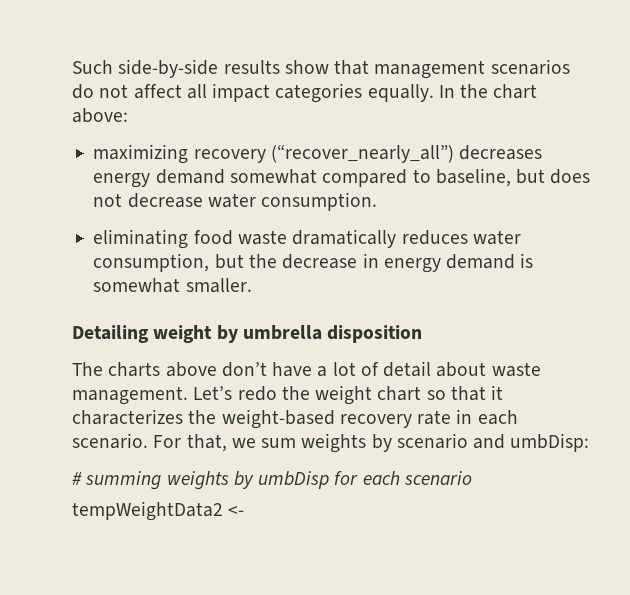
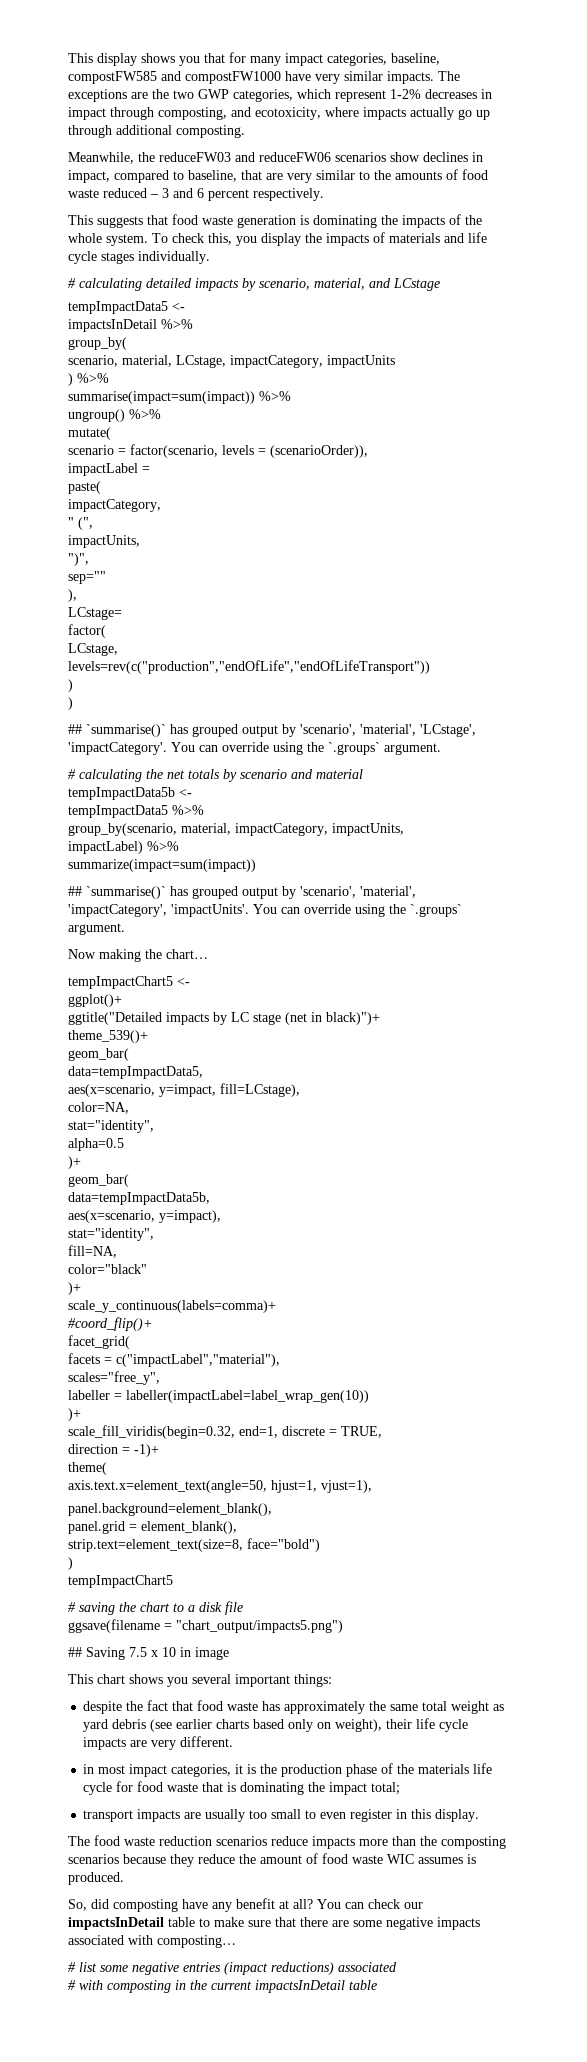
[72,59,570,79] [72,83,538,103] [72,108,128,123] [93,144,543,164] [93,168,591,188] [93,192,378,211] [93,229,521,249] [93,253,534,273] [93,278,252,293] [72,325,423,343] [72,361,541,377] [72,385,504,405] [72,409,518,429] [72,433,590,453] [72,471,472,490] [72,501,245,521] Such side-by-side results show that management scenarios do not affect all impact categories equally. In the chart above: // maximizing recovery (“recover_nearly_all”) decreases energy demand somewhat compared to baseline, but does not decrease water consumption. // eliminating food waste dramatically reduces water consumption, but the decrease in energy demand is somewhat smaller. // Detailing weight by umbrella disposition // The charts above don’t have a lot of detail about waste management. Let’s redo the weight chart so that it characterizes the weight-based recovery rate in each scenario. For that, we sum weights by scenario and umbDisp: // # summing weights by umbDisp for each scenario // tempWeightData2 <- -> [68,52,440,66] [68,71,460,84] [68,89,492,102] [68,107,490,120] [68,125,245,138] [68,152,483,164] [68,169,488,183] [68,188,324,201] [68,214,482,228] [68,232,487,246] [68,251,210,264] [68,278,440,291] [68,301,185,314] [68,319,193,332] [68,337,127,350] [68,355,395,368] [68,373,109,386] [68,391,291,404] [68,409,161,422] [68,427,111,440] [68,444,368,458] [68,463,150,476] [68,481,101,494] [68,499,161,512] [68,517,93,530] [68,535,140,548] [68,553,89,566] [68,571,106,584] [68,589,77,602] [68,607,122,620] [68,624,106,638] [68,643,118,656] [68,660,430,674] [68,679,73,692] [68,697,73,710] [68,724,476,737] [68,742,441,755] [68,769,363,782] [68,787,192,800] [68,805,204,818] [68,823,404,836] [68,841,179,854] [68,859,256,872] [68,886,416,899] [68,904,462,917] [68,923,125,935] [68,949,208,962] [68,976,190,989] [68,994,122,1007] [68,1012,380,1025] [68,1030,148,1043] [68,1048,129,1061] [68,1066,203,1079] [68,1083,300,1097] [68,1102,129,1114] [68,1120,154,1133] [68,1138,124,1151] [68,1156,81,1169] [68,1174,129,1187] [68,1192,210,1205] [68,1210,221,1223] [68,1228,154,1241] [68,1245,117,1258] [68,1264,147,1274] [68,1282,81,1295] [68,1300,276,1313] [68,1317,152,1331] [68,1335,130,1349] [68,1353,280,1367] [68,1371,160,1385] [68,1390,369,1403] [68,1408,81,1421] [68,1425,382,1439] [68,1444,159,1457] [68,1462,107,1475] [68,1480,372,1493] [68,1503,272,1516] [68,1521,237,1534] [68,1538,320,1552] [68,1557,73,1570] [68,1575,173,1588] [68,1601,243,1615] [68,1619,343,1633] [68,1647,229,1660] [68,1674,332,1687] [83,1700,505,1714] [83,1718,469,1732] [83,1736,234,1750] [83,1763,493,1777] [83,1781,401,1795] [83,1809,480,1822] [68,1835,506,1849] [68,1853,476,1867] [68,1872,124,1885] [68,1898,423,1912] [68,1917,480,1930] [68,1935,236,1948] [68,1962,397,1975] [68,1980,377,1993] This display shows you that for many impact categories, baseline, compostFW585 and compostFW1000 have very similar impacts. The exceptions are the two GWP categories, which represent 1-2% decreases in impact through composting, and ecotoxicity, where impacts actually go up through additional composting. // Meanwhile, the reduceFW03 and reduceFW06 scenarios show declines in impact, compared to baseline, that are very similar to the amounts of food waste reduced – 3 and 6 percent respectively. // This suggests that food waste generation is dominating the impacts of the whole system. To check this, you display the impacts of materials and life cycle stages individually. // # calculating detailed impacts by scenario, material, and LCstage // tempImpactData5 <- // impactsInDetail %>% // group_by( // scenario, material, LCstage, impactCategory, impactUnits // ) %>% // summarise(impact=sum(impact)) %>% // ungroup() %>% // mutate( // scenario = factor(scenario, levels = (scenarioOrder)), // impactLabel = // paste( // impactCategory, // " (", // impactUnits, // ")", // sep="" // ), // LCstage= // factor( // LCstage, // levels=rev(c("production","endOfLife","endOfLifeTransport")) // ) // ) // ## `summarise()` has grouped output by 'scenario', 'material', 'LCstage', 'impactCategory'. You can override using the `.groups` argument. // # calculating the net totals by scenario and material // tempImpactData5b <- // tempImpactData5 %>% // group_by(scenario, material, impactCategory, impactUnits, // impactLabel) %>% // summarize(impact=sum(impact)) // ## `summarise()` has grouped output by 'scenario', 'material', 'impactCategory', 'impactUnits'. You can override using the `.groups` argument. // Now making the chart… // tempImpactChart5 <- // ggplot()+ // ggtitle("Detailed impacts by LC stage (net in black)")+ // theme_539()+ // geom_bar( // data=tempImpactData5, // aes(x=scenario, y=impact, fill=LCstage), // color=NA, // stat="identity", // alpha=0.5 // )+ // geom_bar( // data=tempImpactData5b, // aes(x=scenario, y=impact), // stat="identity", // fill=NA, // color="black" // )+ // scale_y_continuous(labels=comma)+ // #coord_flip()+ // facet_grid( // facets = c("impactLabel","material"), // scales="free_y", // labeller = labeller(impactLabel=label_wrap_gen(10)) // )+ // scale_fill_viridis(begin=0.32, end=1, discrete = TRUE, // direction = -1)+ // theme( // axis.text.x=element_text(angle=50, hjust=1, vjust=1), // panel.background=element_blank(), // panel.grid = element_blank(), // strip.text=element_text(size=8, face="bold") // ) // tempImpactChart5 // # saving the chart to a disk file // ggsave(filename = "chart_output/impacts5.png") // ## Saving 7.5 x 10 in image // This chart shows you several important things: // despite the fact that food waste has approximately the same total weight as yard debris (see earlier charts based only on weight), their life cycle impacts are very different. // in most impact categories, it is the production phase of the materials life cycle for food waste that is dominating the impact total; // transport impacts are usually too small to even register in this display. // The food waste reduction scenarios reduce impacts more than the composting scenarios because they reduce the amount of food waste WIC assumes is produced. // So, did composting have any benefit at all? You can check our impactsInDetail table to make sure that there are some negative impacts associated with composting… // # list some negative entries (impact reductions) associated // # with composting in the current impactsInDetail table

